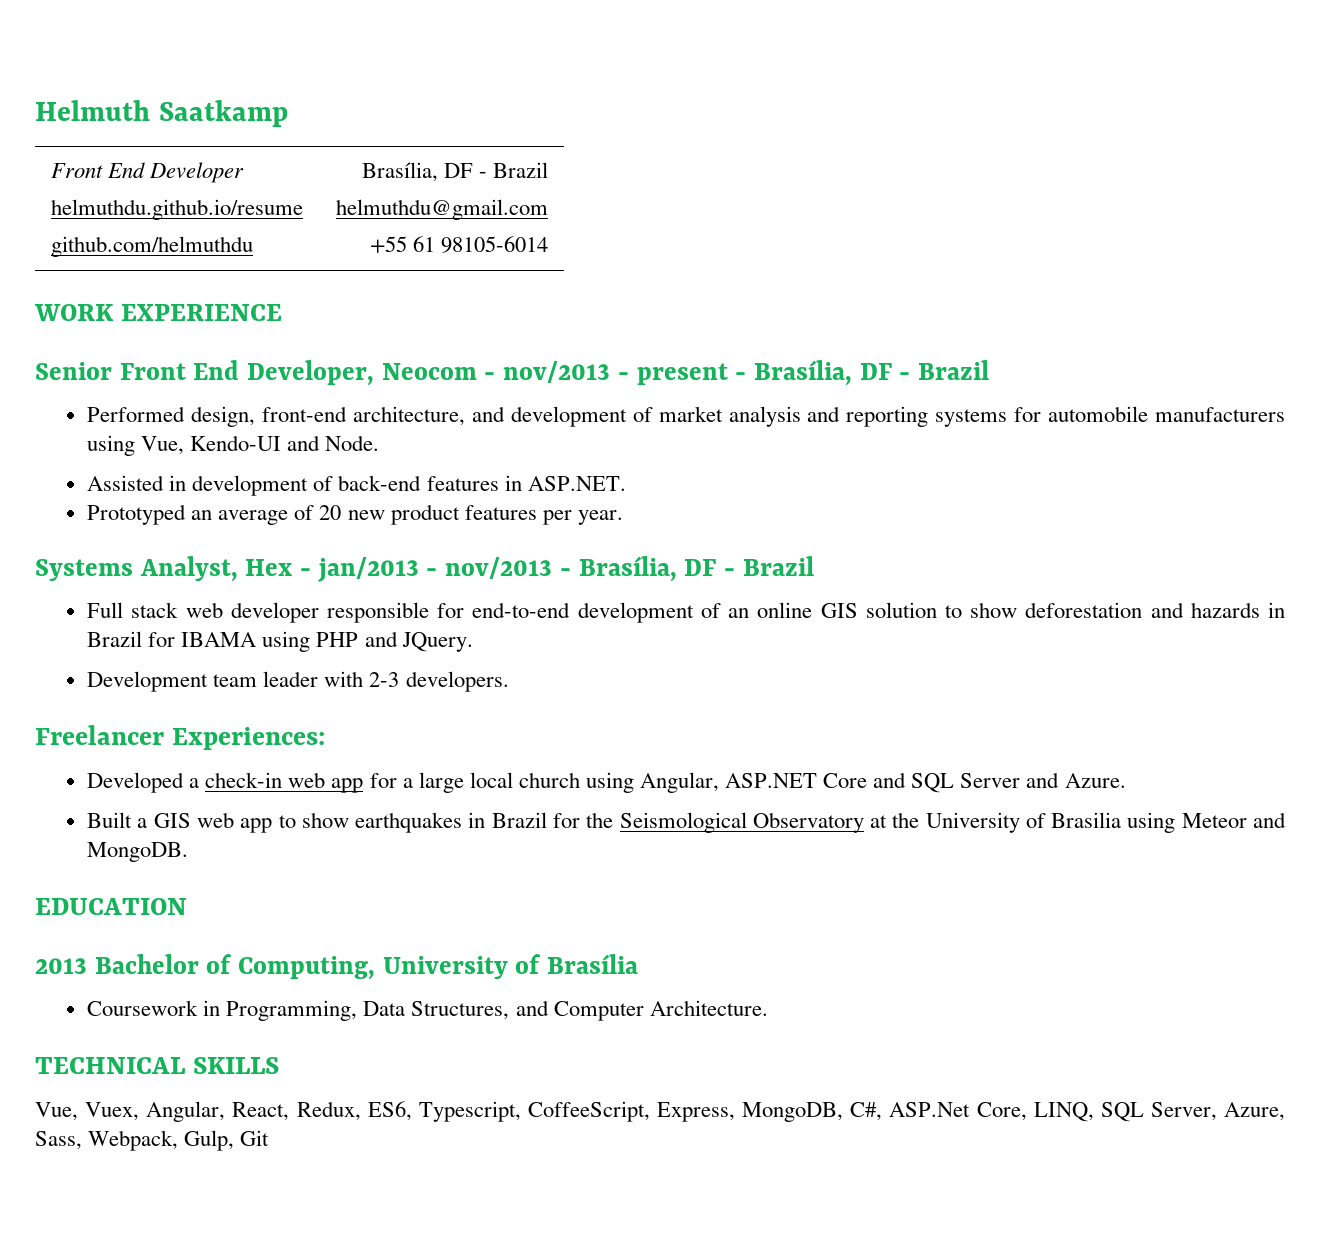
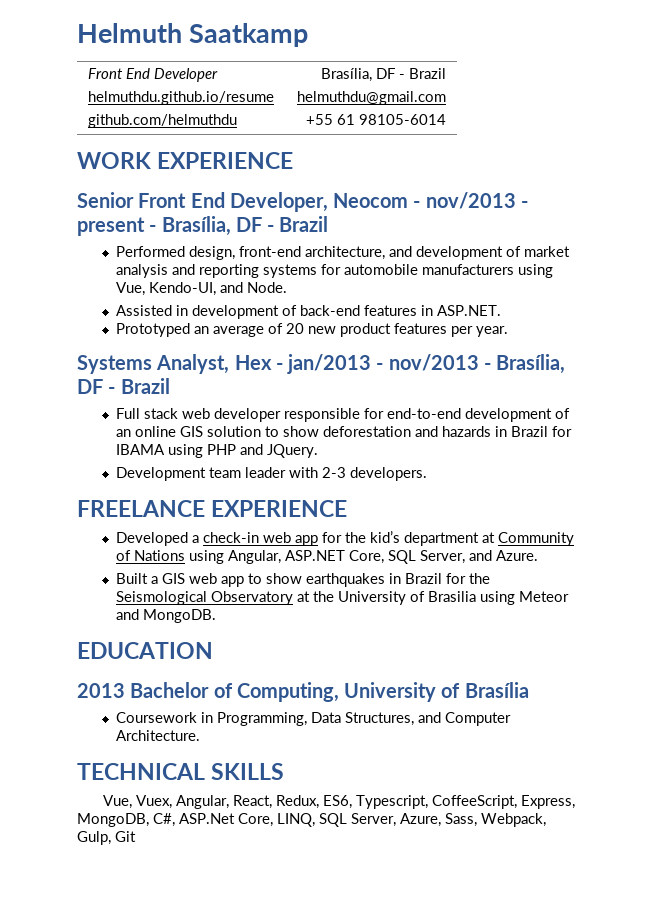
[190,435,282,451] Kendo-UI -> [149,282,217,296] Kendo-UI,
[35,725,326,750] Freelancer Experiences: -> [77,500,348,517] FREELANCE EXPERIENCE
[402,772,1021,793] a large local church using Angular, ASP.NET Core and SQL Server -> [345,531,575,546] [116,550,466,564] the kid’s department at Community of Nations using Angular, ASP.NET Core, SQL Server,

